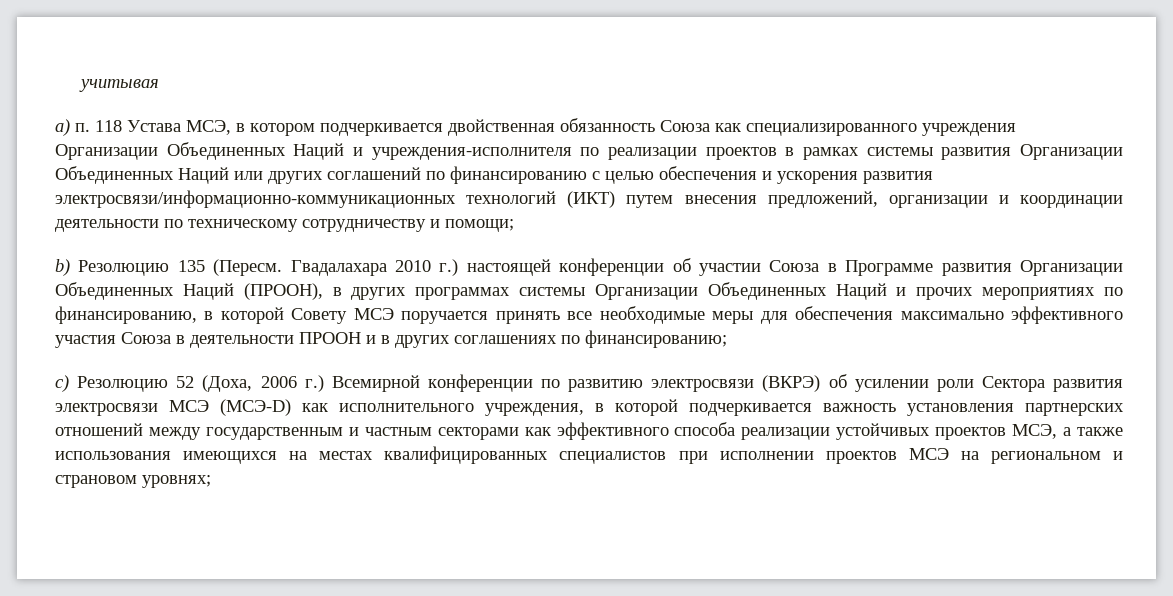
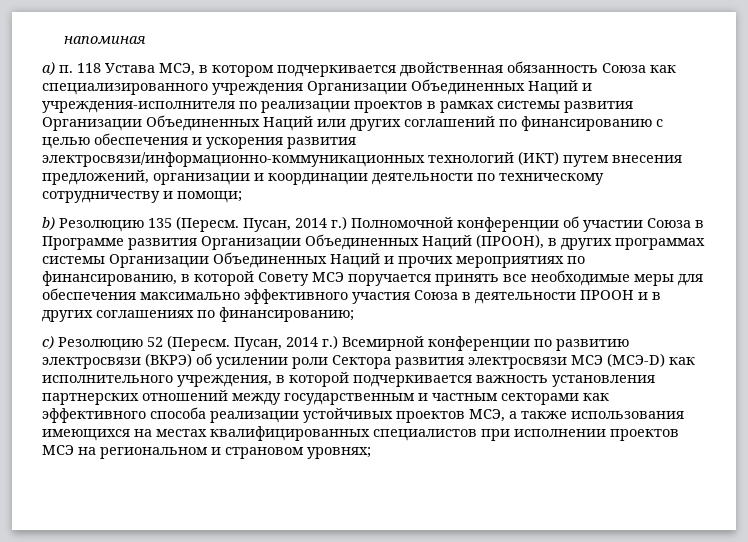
[78,79,159,92] учитывая -> [64,36,147,44] напоминая
[290,259,551,276] Гвадалахара 2010 г.) настоящей -> [243,216,453,232] Пусан, 2014 г.) Полномочной
[202,375,297,392] (Доха, 2006 -> [167,335,318,351] (Пересм. Пусан, 2014

